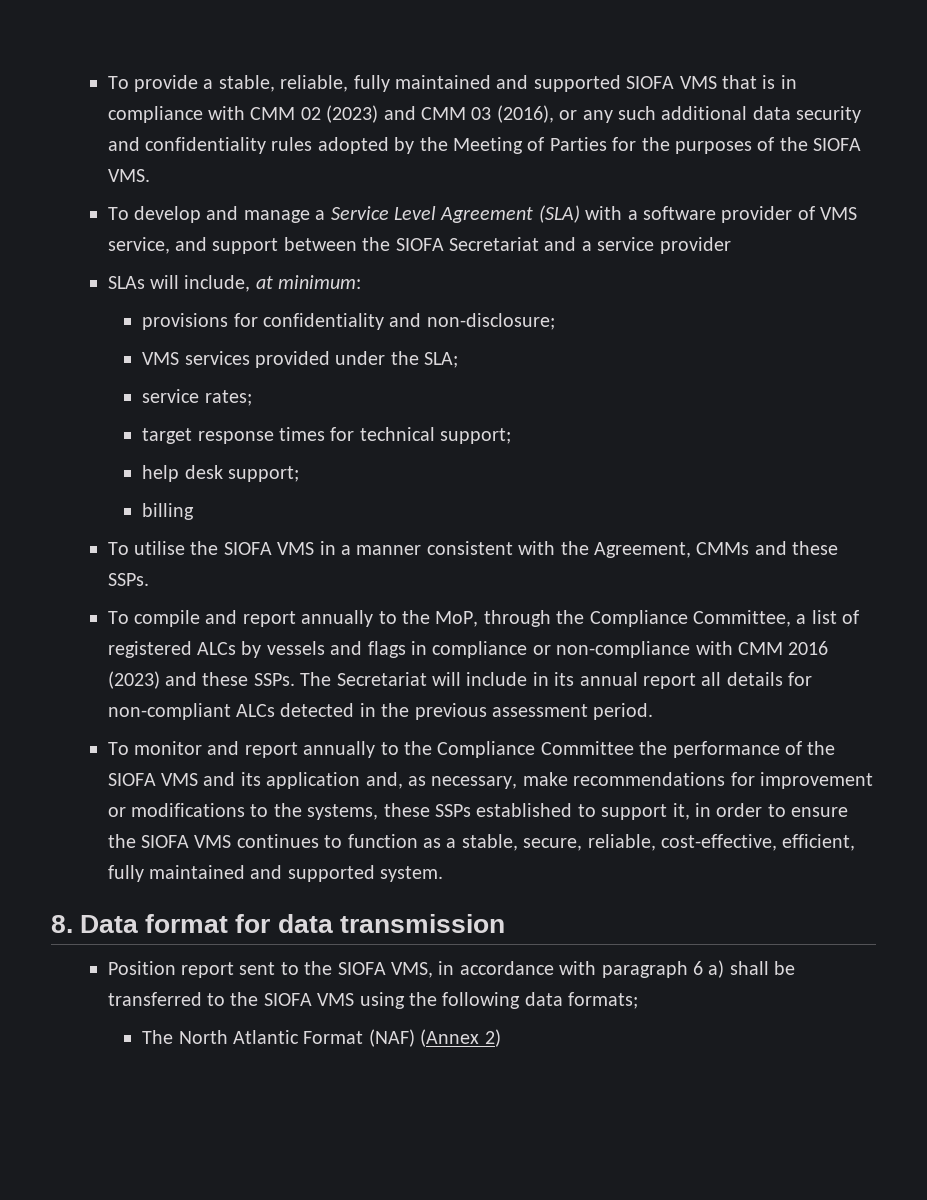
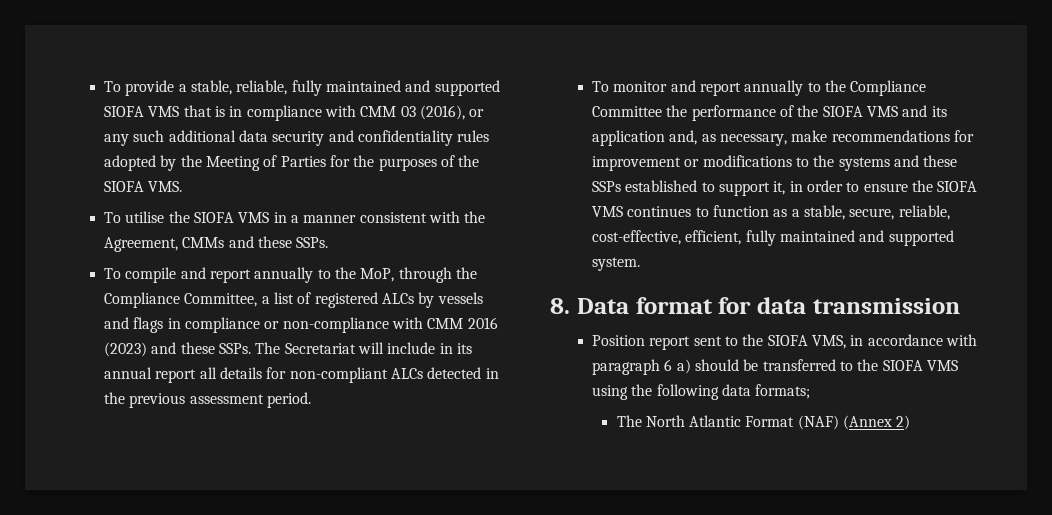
[300,105,466,123] 02 (2023) and CMM -> (397, 111) none
[107,205,858,223] [107,237,731,254] [107,275,362,292] [142,313,555,330] [142,351,459,368] [142,389,252,406] [142,427,512,444] [142,465,299,482] [142,503,195,520] // To develop and manage a Service Level Agreement (SLA) with a software provider of VMS service, and support between the SIOFA Secretariat and a service provider // SLAs will include, at minimum: // provisions for confidentiality and non-disclosure; // VMS services provided under the SLA; // service rates; // target response times for technical support; // help desk support; // billing -> (183, 186) none
[307,804,379,820] systems, -> [838,155,919,171] systems and
[729,961,769,975] shall -> [695,359,740,371] should

